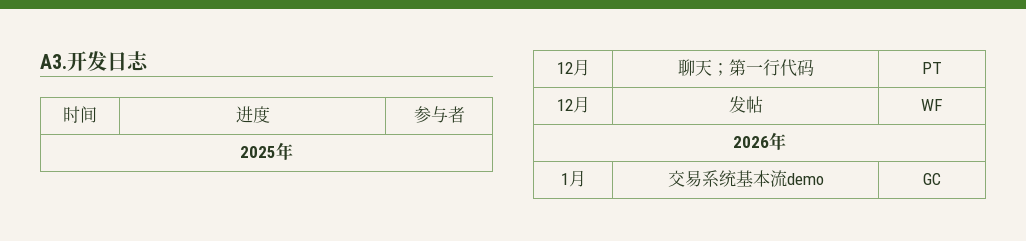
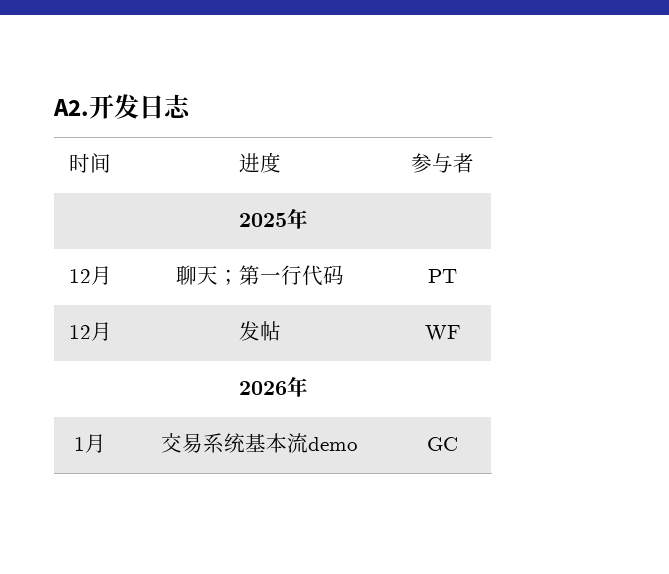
[40,54,67,69] A3. -> [53,99,89,116] A2.

